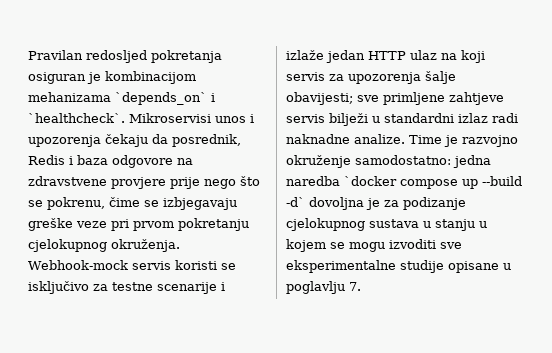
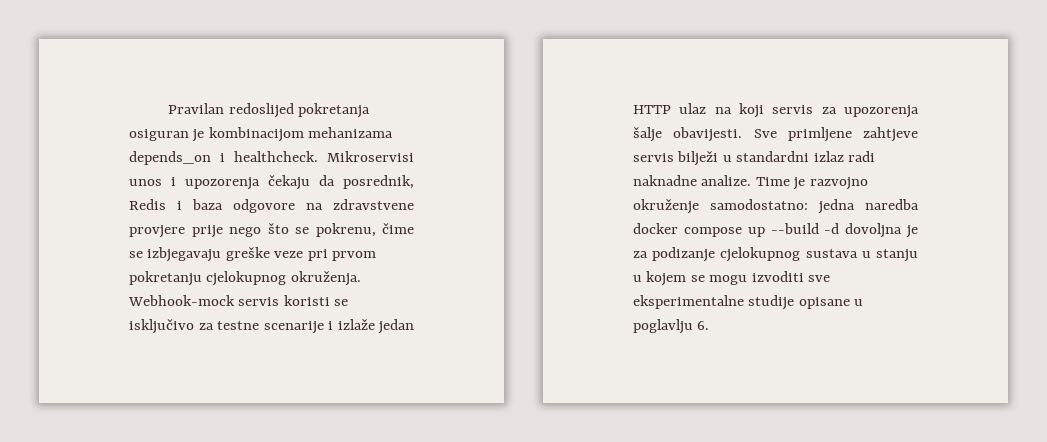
[86,50,147,63] redosljed -> [228,103,294,118] redoslijed
[115,92,215,105] [28,113,125,123] `depends_on` i `healthcheck`. -> [129,151,318,165] depends_on i healthcheck.
[286,92,379,105] obavijesti; sve -> [673,127,777,142] obavijesti. Sve
[344,176,397,186] `docker -> [633,223,678,234] docker
[286,197,305,207] -d` -> [824,223,840,234] -d
[349,282,361,291] 7. -> [697,321,710,330] 6.

